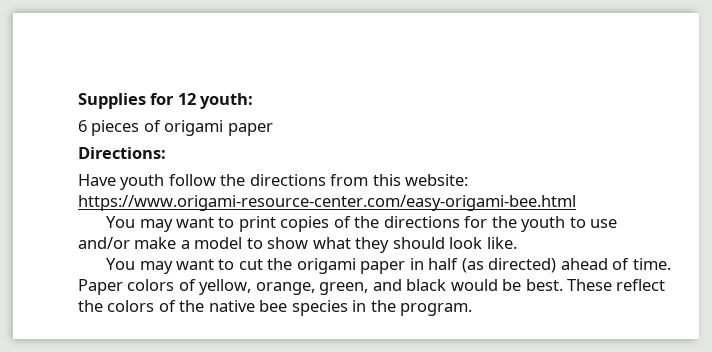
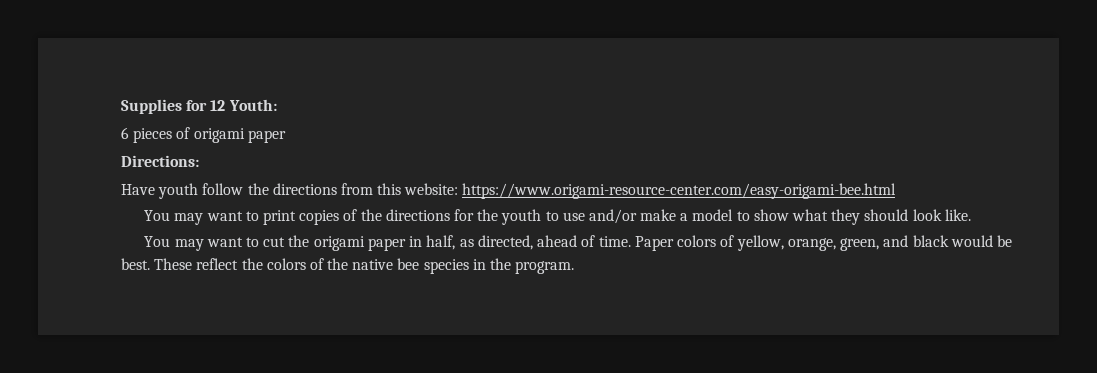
[200,93,254,109] youth: -> [228,99,277,111] Youth:
[428,258,557,273] half (as directed) -> [426,235,533,250] half, as directed,

